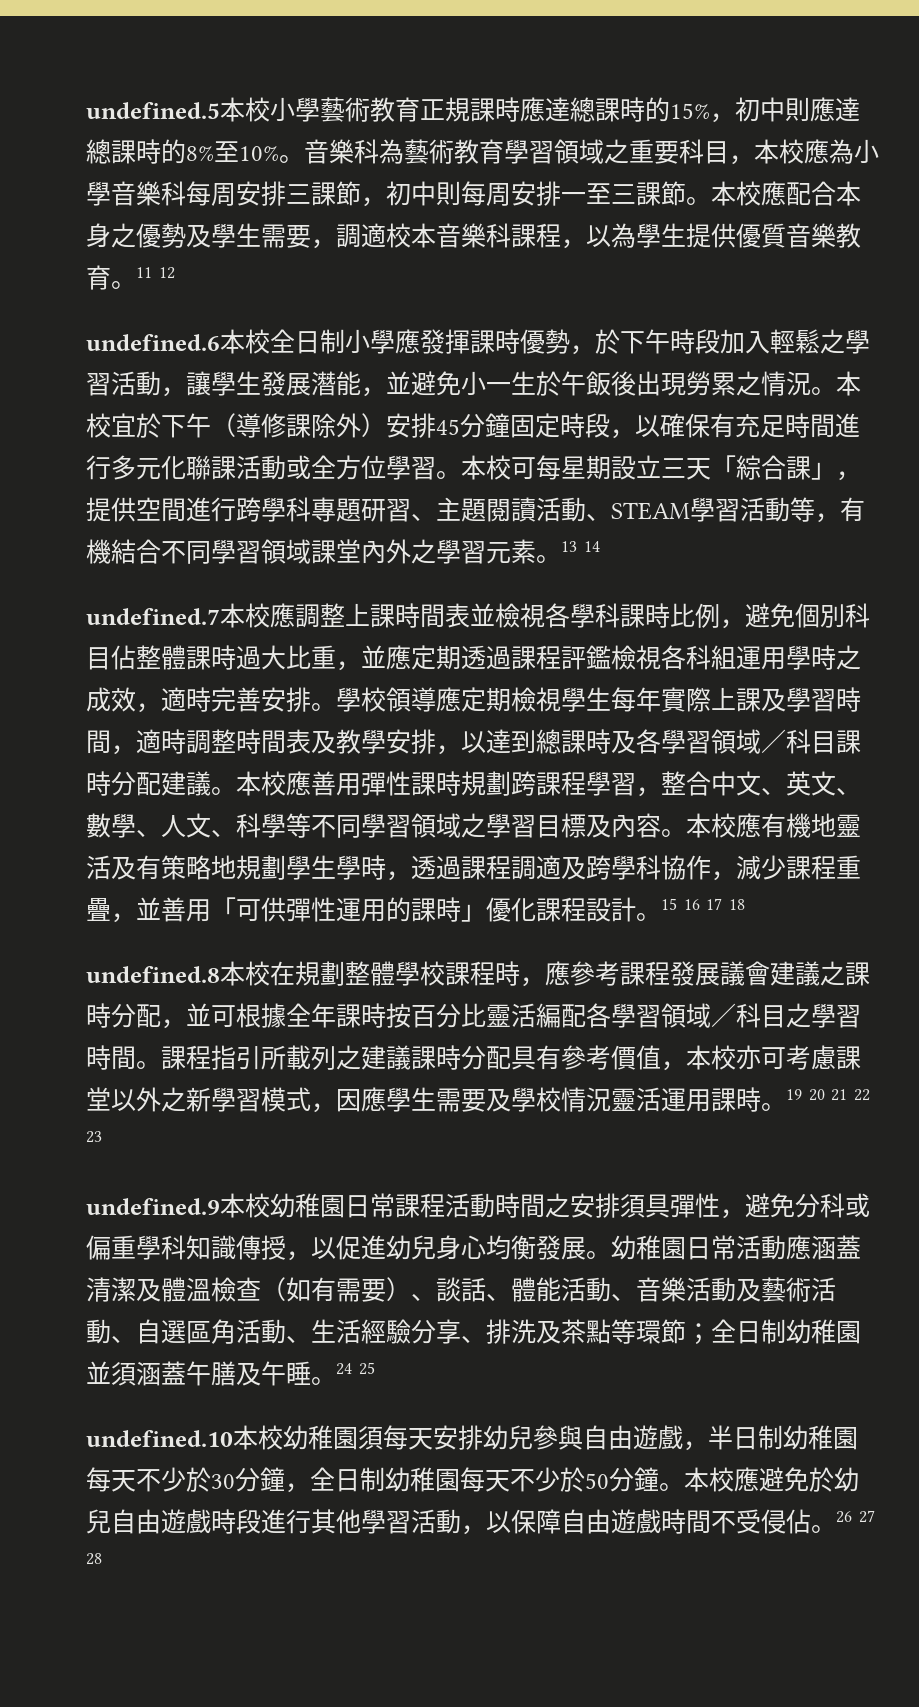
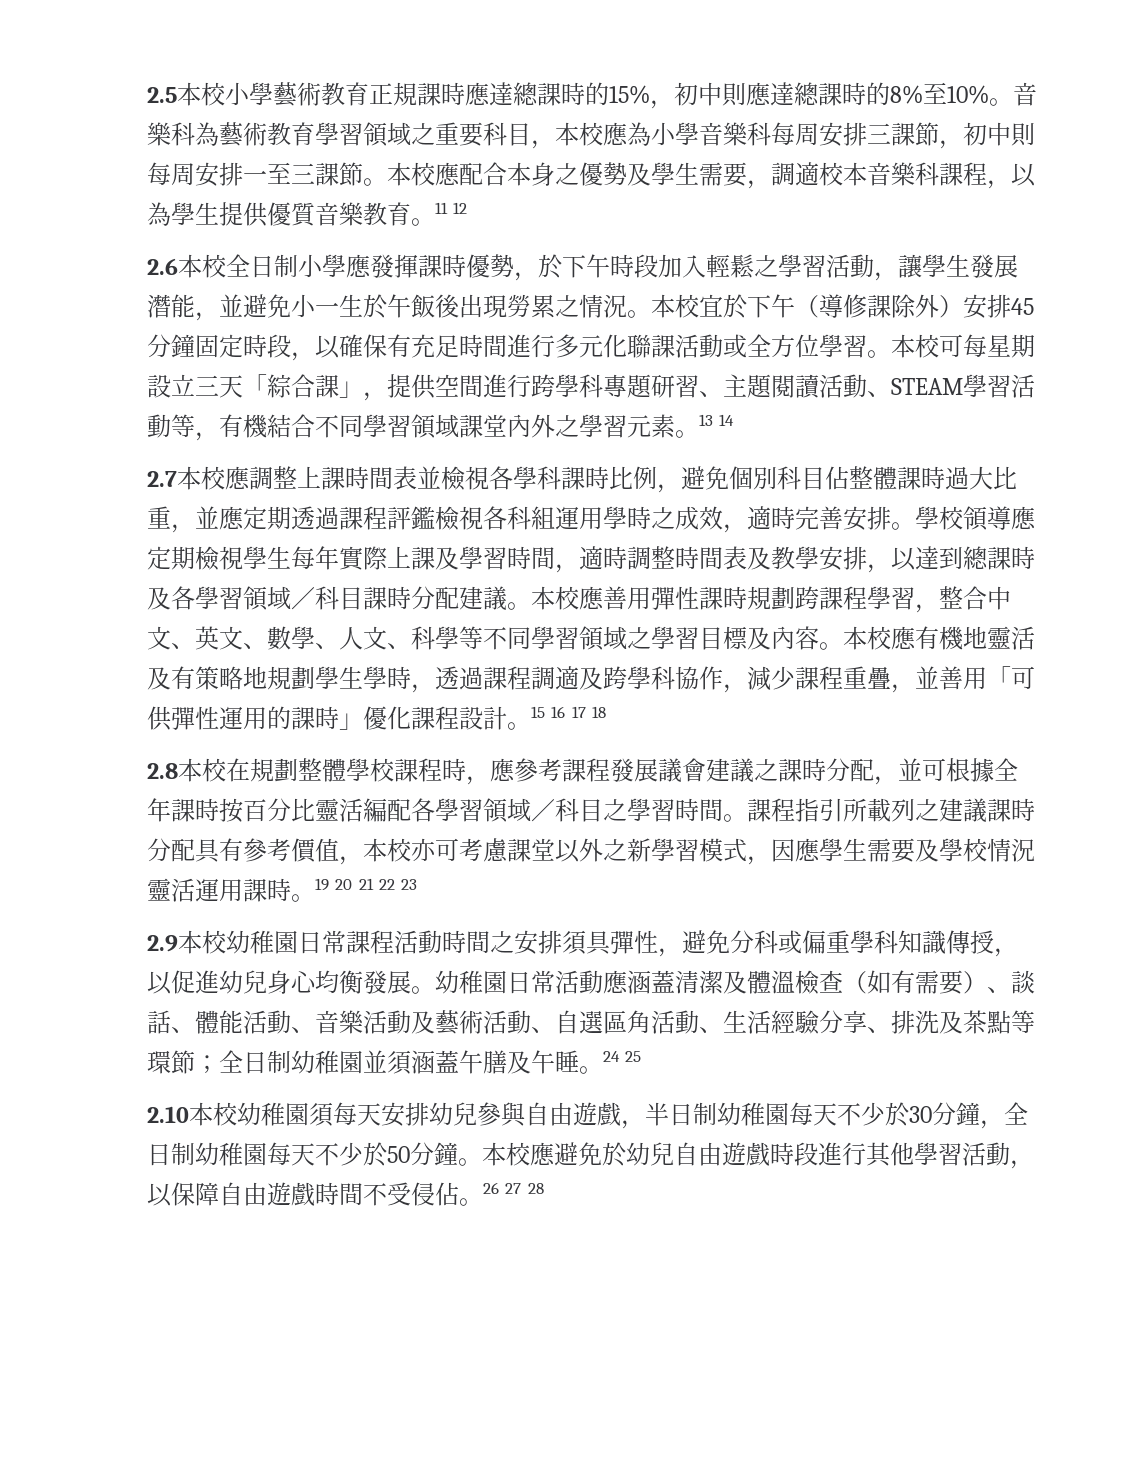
[85,102,220,119] undefined.5 -> [146,87,177,103] 2.5
[85,334,220,351] undefined.6 -> [146,258,178,275] 2.6
[85,608,220,625] undefined.7 -> [146,471,177,487] 2.7
[85,966,220,983] undefined.8 -> [146,763,178,779] 2.8
[85,1198,220,1215] undefined.9 -> [146,935,178,952] 2.9
[85,1430,233,1447] undefined.10 -> [146,1106,189,1123] 2.10

